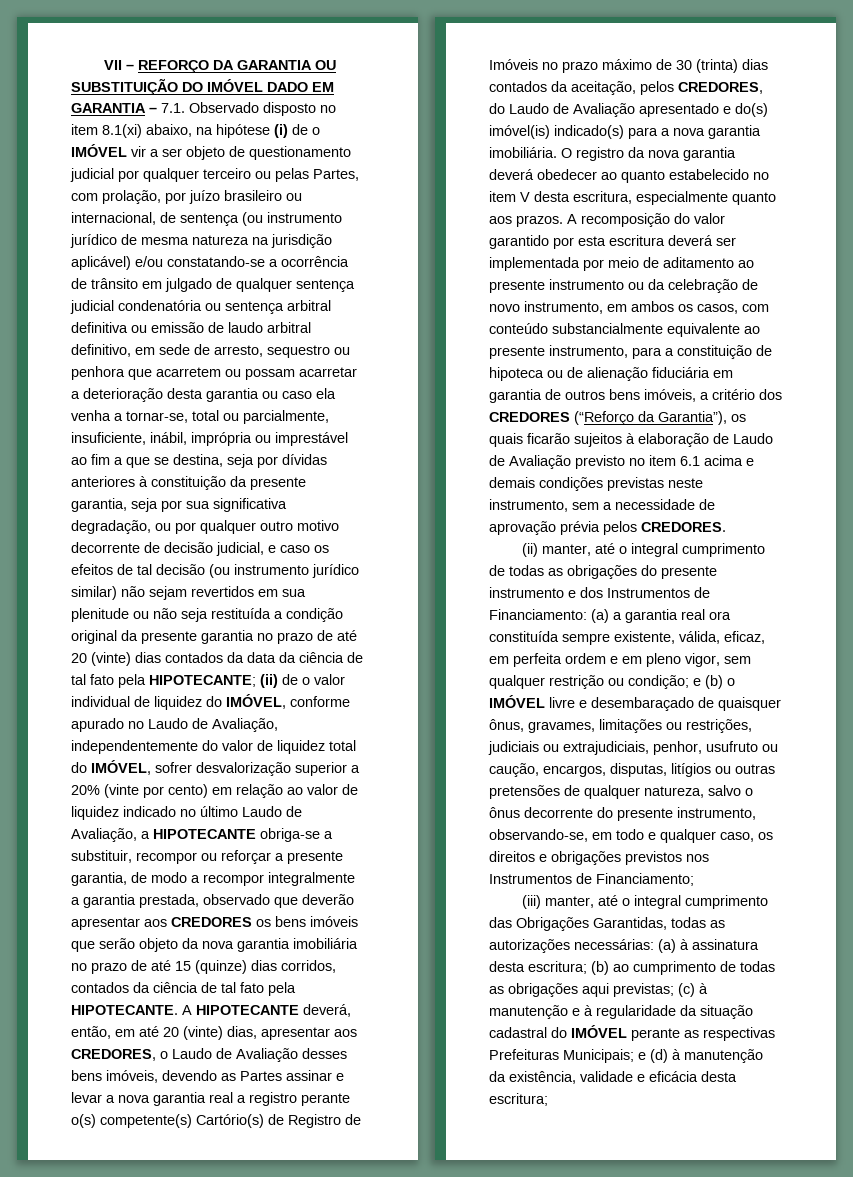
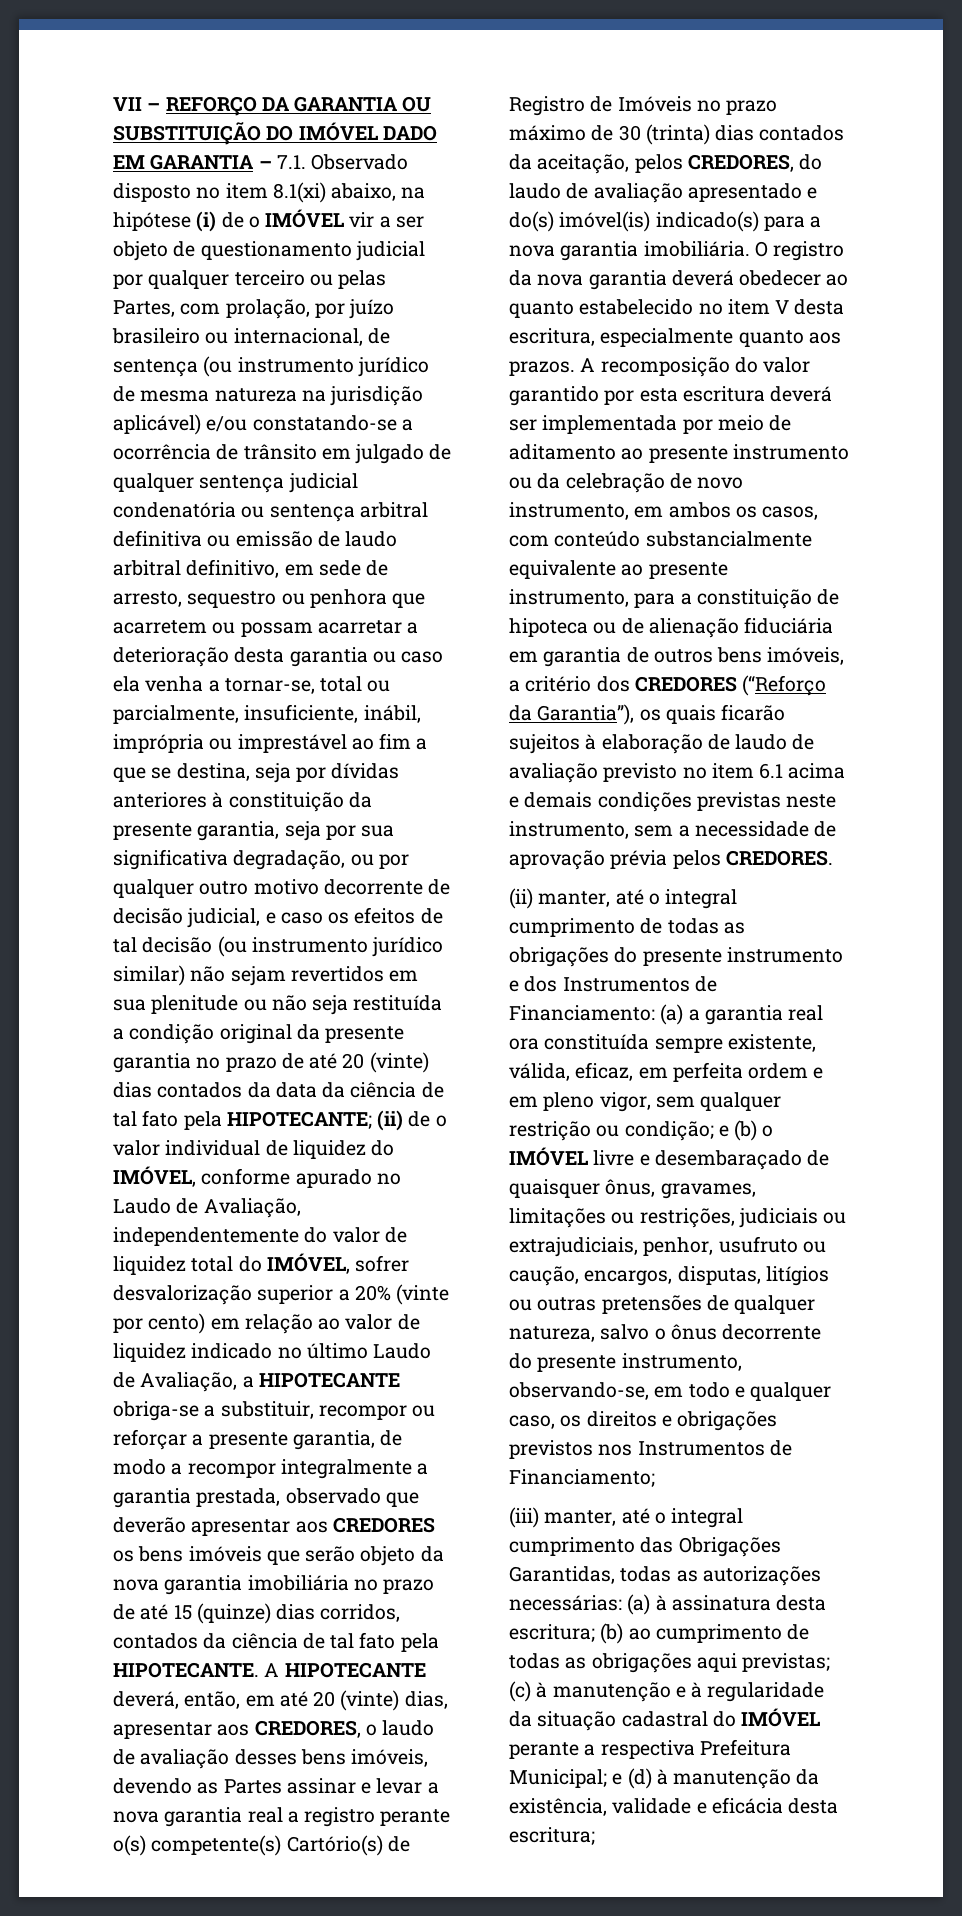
[172,1048,298,1062] Laudo de Avaliação -> [382,1720,435,1736] [113,1749,230,1769] laudo de avaliação
[509,103,635,117] Laudo de Avaliação -> [509,183,683,203] laudo de avaliação
[733,433,773,444] [489,455,571,469] Laudo de Avaliação -> [735,734,815,750] [509,763,598,783] laudo de avaliação
[684,1027,775,1041] [489,1049,634,1063] as respectivas Prefeituras Municipais; -> [584,1739,791,1759] [509,1769,607,1788] a respectiva Prefeitura Municipal;

